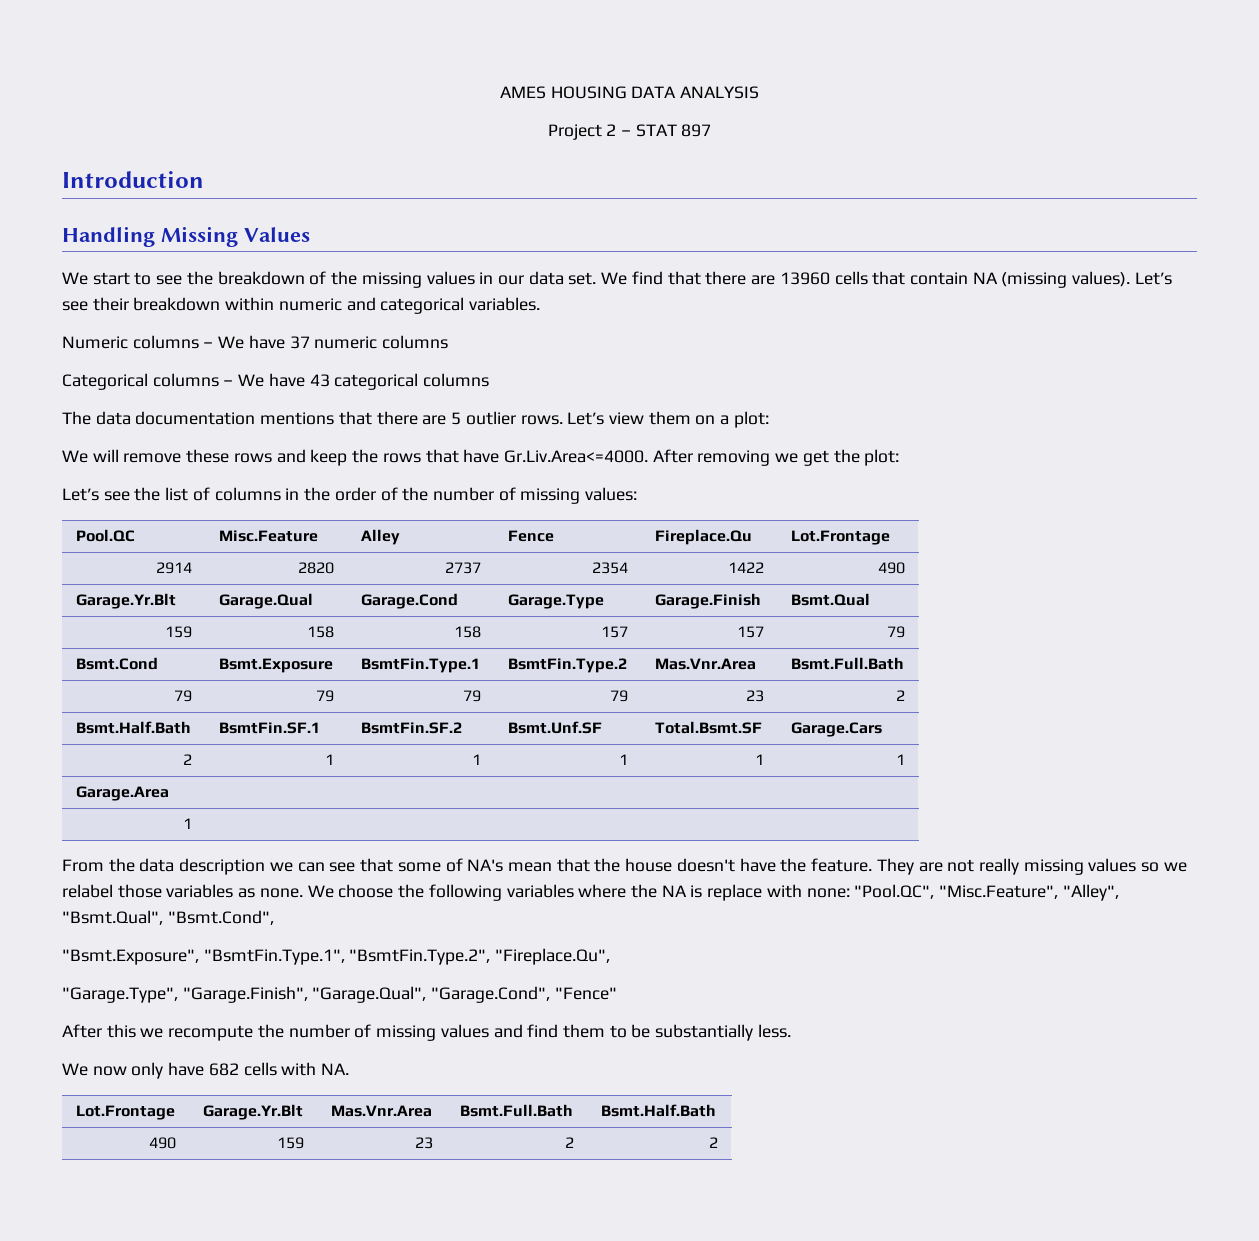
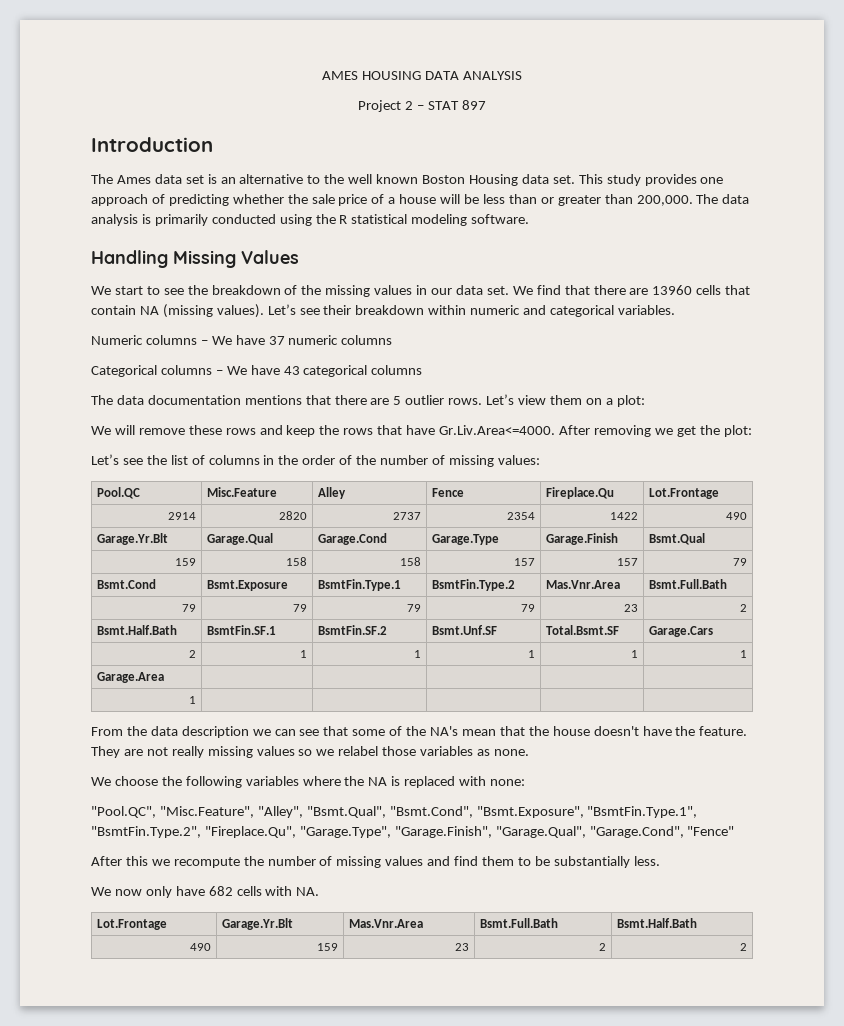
(204, 179) none -> [91,174,724,186] [91,194,750,206] [91,214,530,226] // The Ames data set is an alternative to the well known Boston Housing data set. This study provides one approach of predicting whether the sale price of a house will be less than or greater than 200,000. The data analysis is primarily conducted using the R statistical modeling software.
(463, 865) none -> [406,726,427,736] the
(303, 893) none -> (529, 752) //
[707,884,763,901] replace -> [404,776,456,788] replaced
(850, 893) none -> (526, 782) //
(274, 917) // -> (473, 812) none
(611, 956) // -> (296, 832) none

